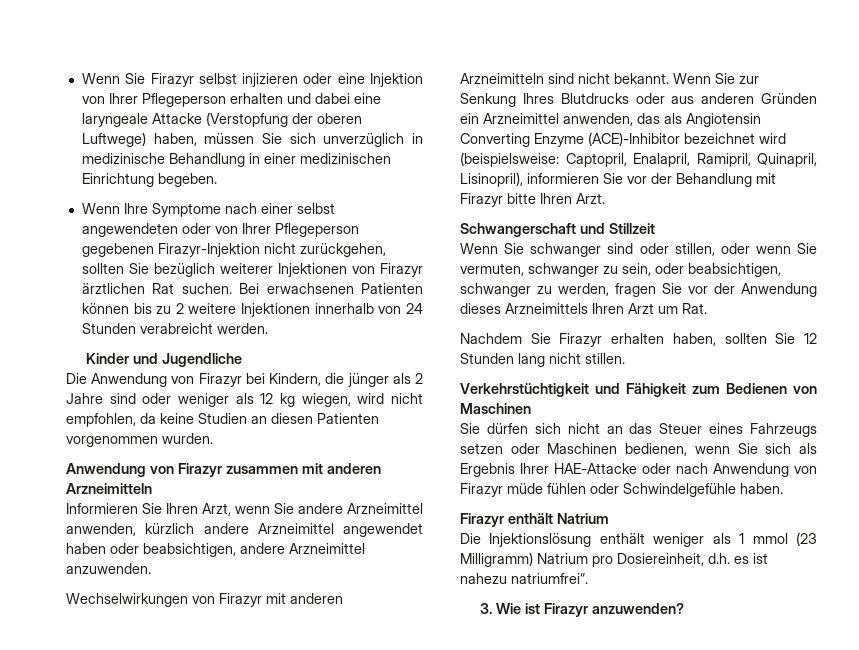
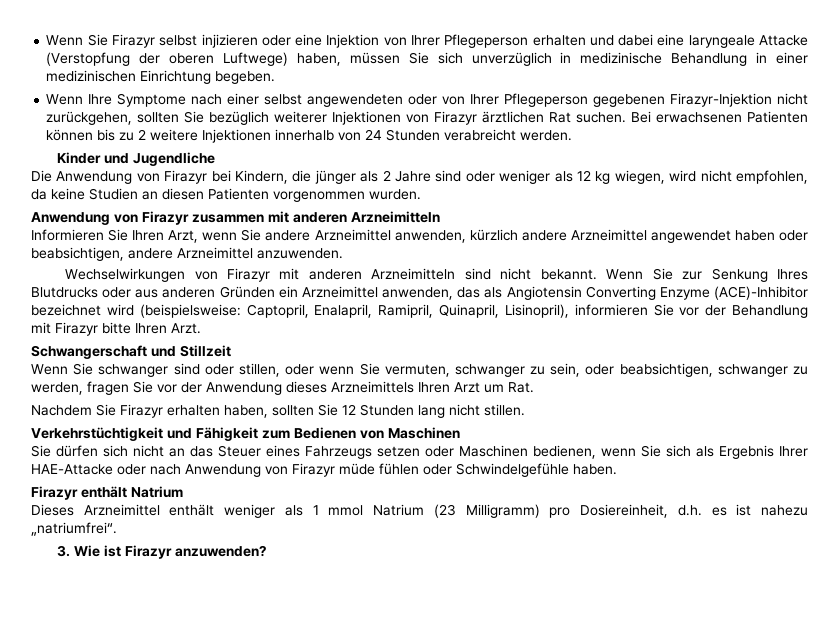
[460,533,592,547] Die Injektionslösung -> [31,504,160,516] Dieses Arzneimittel
(788, 538) none -> [373,504,425,516] Natrium
[537,553,588,564] Natrium -> (540, 511) none
[511,573,588,584] natriumfrei“. -> [31,522,117,536] „natriumfrei“.

